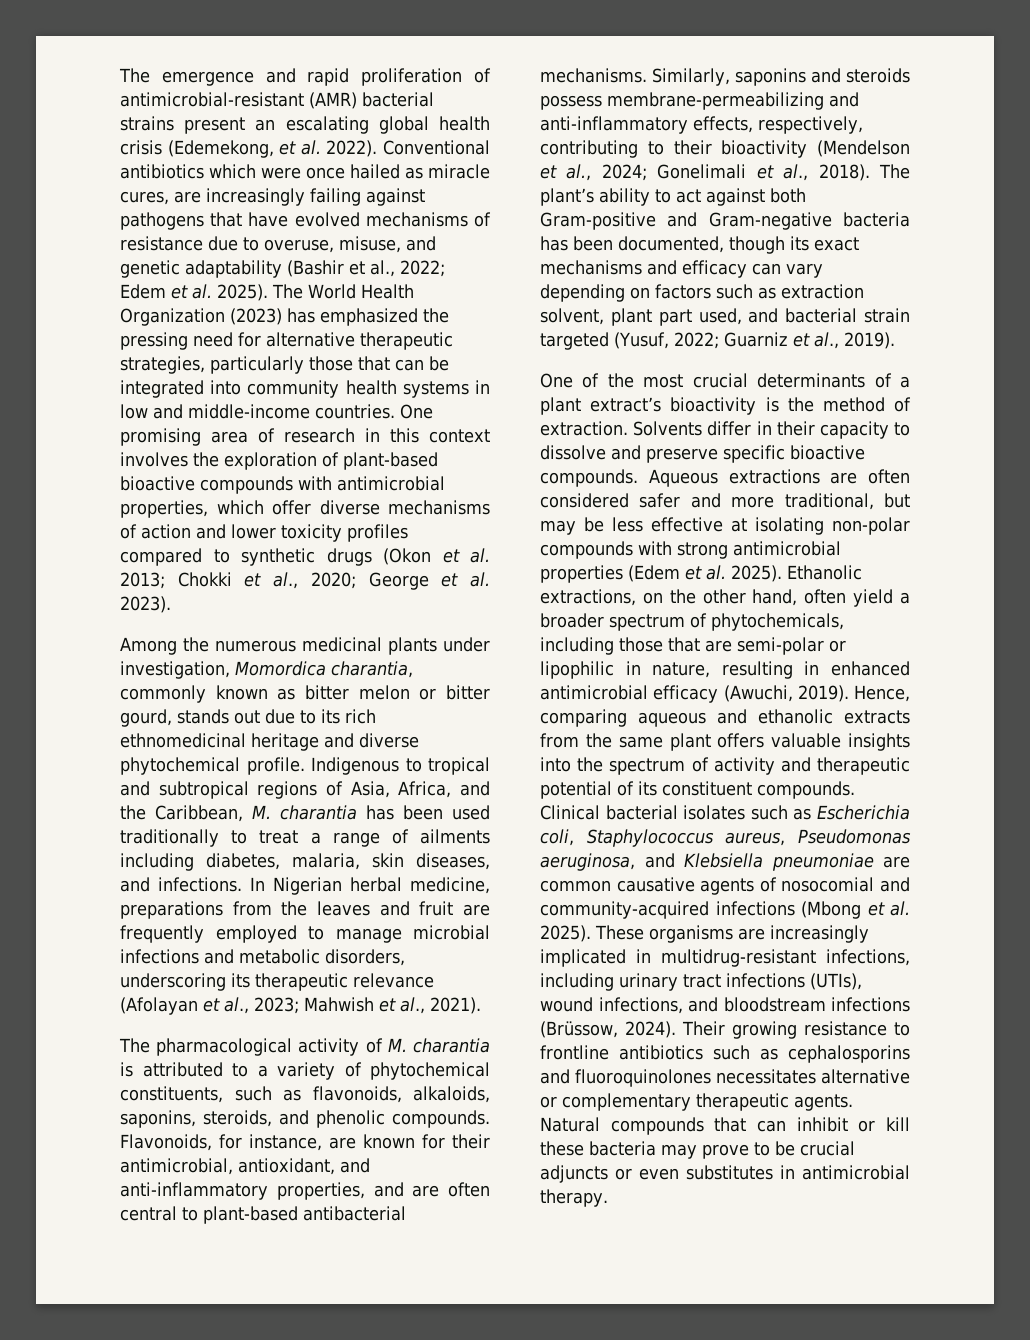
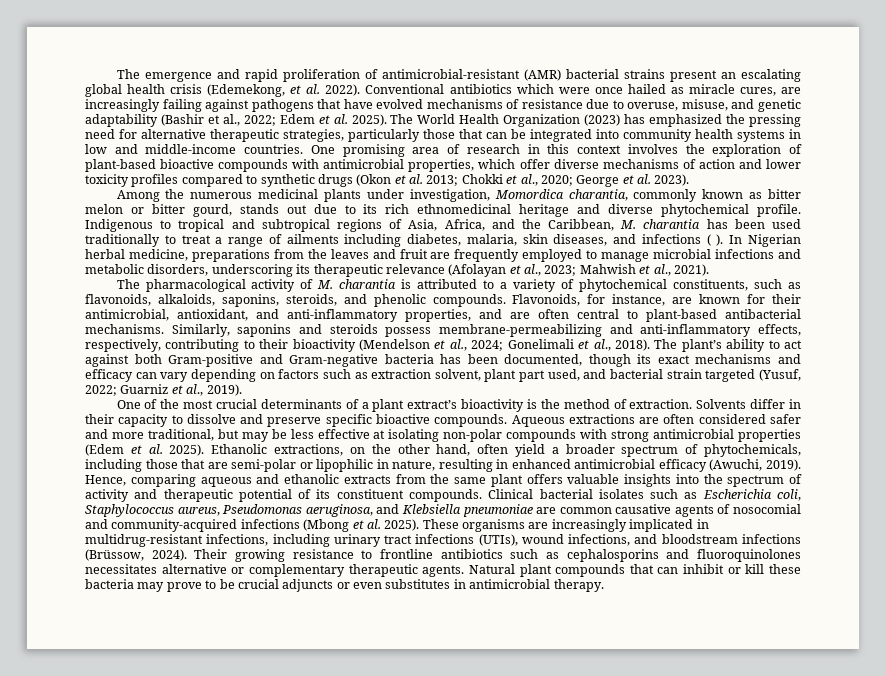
[158,877,242,892] infections. -> [641,234,724,246] infections ( ).
(600, 1124) none -> [519,564,552,577] plant

